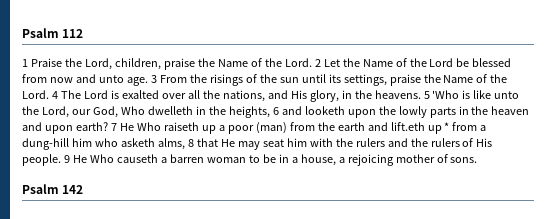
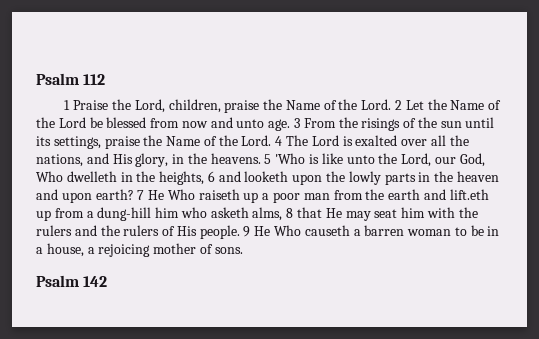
[255,122,287,134] (man) -> [303,193,330,200] man
[444,122,450,131] * -> (51, 215) none

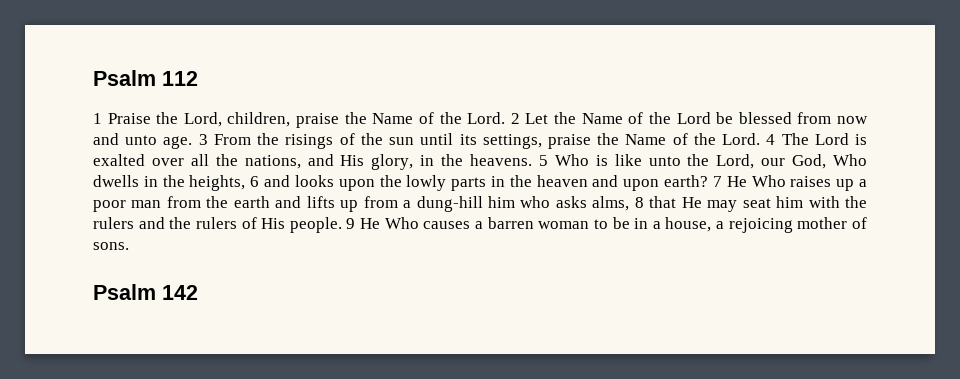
[275,153,306,164] 'Who -> [554,154,589,166] Who
[66,171,117,182] dwelleth -> [93,175,139,187] dwells
[244,171,289,182] looketh -> [294,175,334,187] looks
[198,189,240,200] raiseth -> [790,176,832,187] raises
[449,189,489,200] lift.eth -> [306,196,335,208] lifts
[210,207,249,218] asketh -> [555,196,587,208] asks
[304,225,350,236] causeth -> [423,221,471,229] causes

